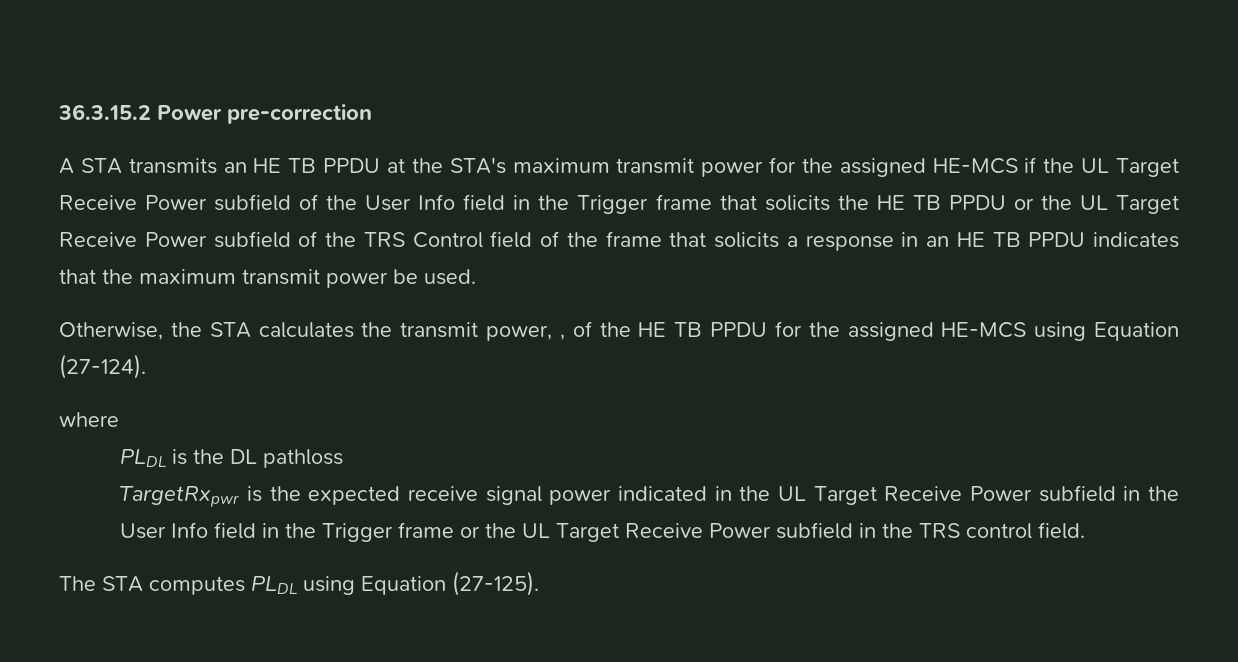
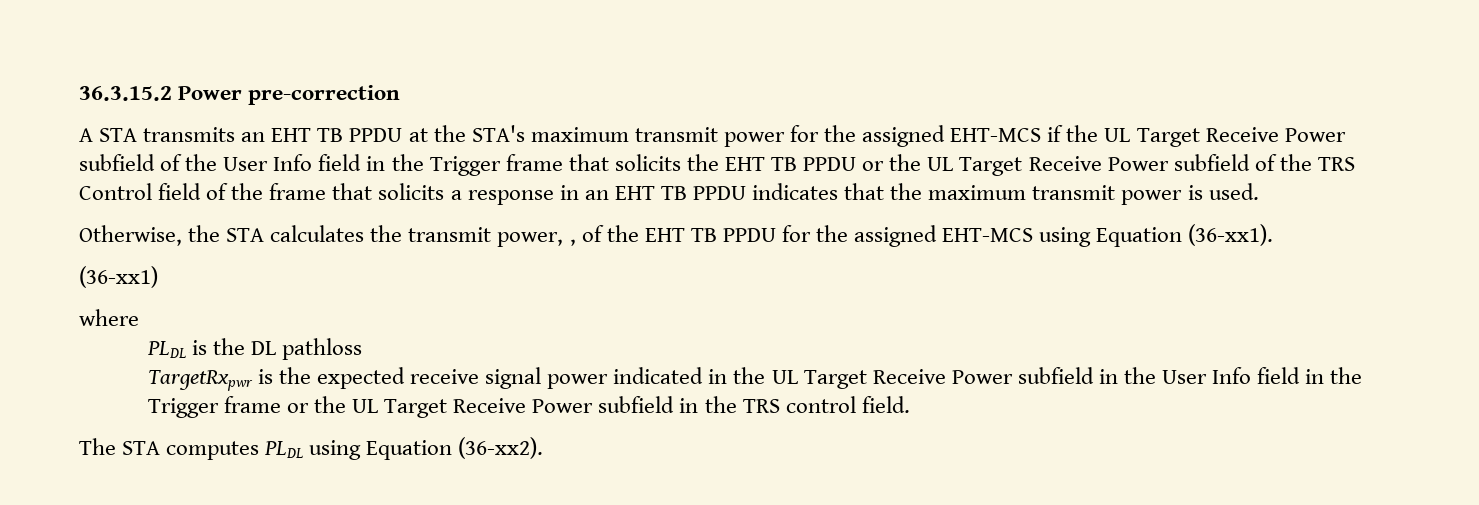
[253,158,282,173] HE -> [271,128,312,142] EHT
[932,158,1018,174] HE-MCS -> [950,128,1042,142] EHT-MCS
[876,195,905,210] HE -> [724,157,765,171] EHT
[956,232,985,247] HE -> [614,186,655,200] EHT
[393,269,418,284] be -> [1187,185,1203,200] is
[638,322,667,337] HE -> [644,228,685,242] EHT
[941,322,1180,341] [59,354,146,379] HE-MCS using Equation (27-124). -> [942,224,1274,247] [79,266,158,288] EHT-MCS using Equation (36-xx1). // (36-xx1)
[452,571,539,596] (27-125). -> [458,437,544,459] (36-xx2).

